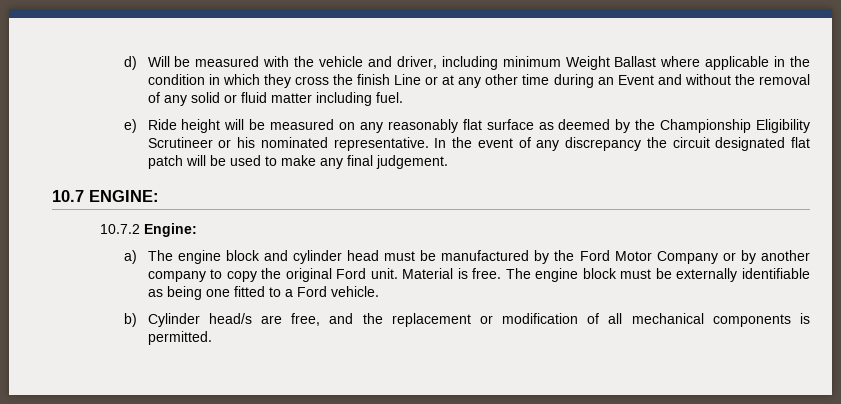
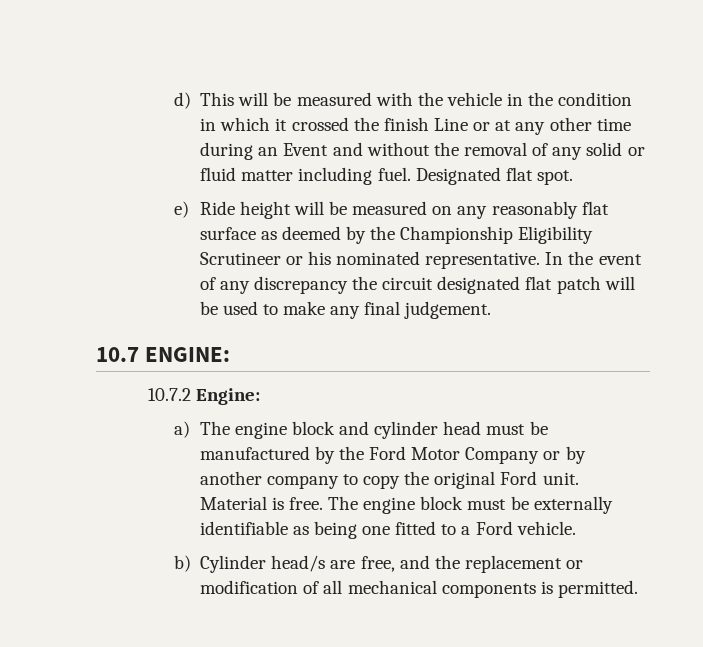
[147,56,170,67] Will -> [200,92,269,106] This will
[367,56,770,70] and driver, including minimum Weight Ballast where applicable -> (503, 99) none
[263,74,329,88] they cross -> [275,117,349,131] it crossed
(403, 97) none -> [415,167,574,185] Designated flat spot.

